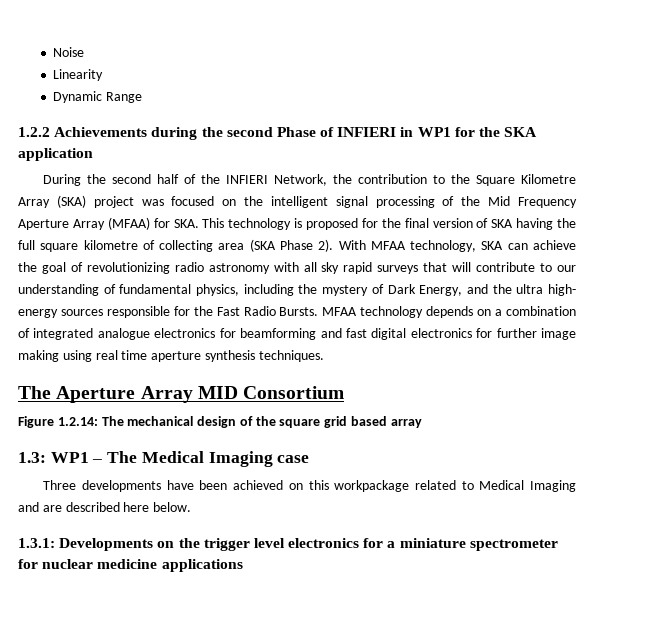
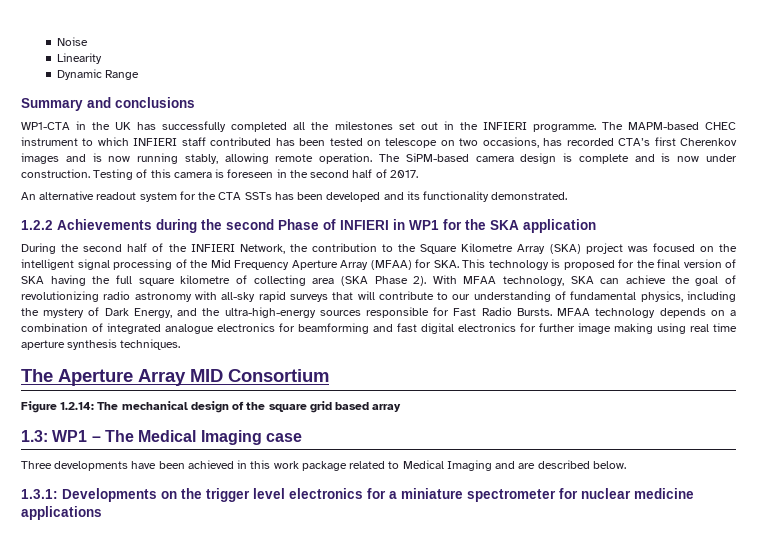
(142, 97) none -> [21,97,195,111] [21,121,736,132] [21,137,738,148] [21,153,738,164] [21,169,418,180] [21,191,568,202] // Summary and conclusions // WP1-CTA in the UK has successfully completed all the milestones set out in the INFIERI programme. The MAPM-based CHEC instrument to which INFIERI staff contributed has been tested on telescope on two occasions, has recorded CTA’s first Cherenkov images and is now running stably, allowing remote operation. The SiPM-based camera design is complete and is now under construction. Testing of this camera is foreseen in the second half of 2017. // An alternative readout system for the CTA SSTs has been developed and its functionality demonstrated.
[303,262,340,274] all sky -> [221,292,256,302] all-sky
[516,284,576,296] [18,309,58,318] ultra high- energy -> [224,307,316,318] ultra-high-energy
[193,306,213,316] the -> (450, 311) none
[288,480,410,492] on this workpackage -> [237,460,347,471] in this work package
[123,502,150,512] here -> (590, 464) none

